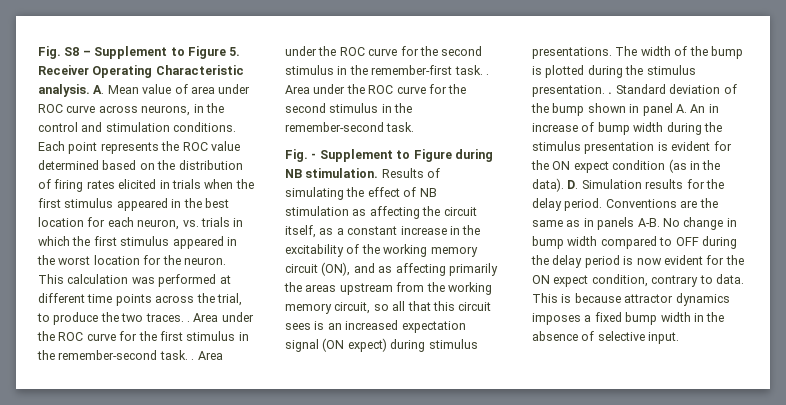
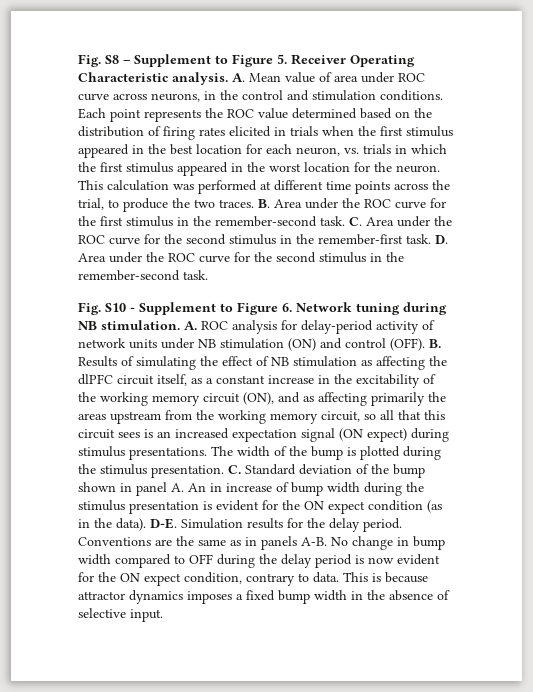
[186,321,190,322] . -> [258,199,270,208] B.
[191,359,195,360] . -> [349,217,362,226] C.
[485,74,489,75] . -> [435,235,448,244] D.
[311,149,493,162] [285,168,379,178] - Supplement to Figure during NB stimulation. -> [105,302,447,315] [78,320,435,334] [78,338,441,351] S10 - Supplement to Figure 6. Network tuning during NB stimulation. A. ROC analysis for delay-period activity of network units under NB stimulation (ON) and control (OFF). B.
(441, 211) none -> [78,374,113,385] dlPFC
[608,92,613,94] . -> [228,465,241,474] C.
[567,180,579,189] D. -> [150,518,177,529] D-E.

